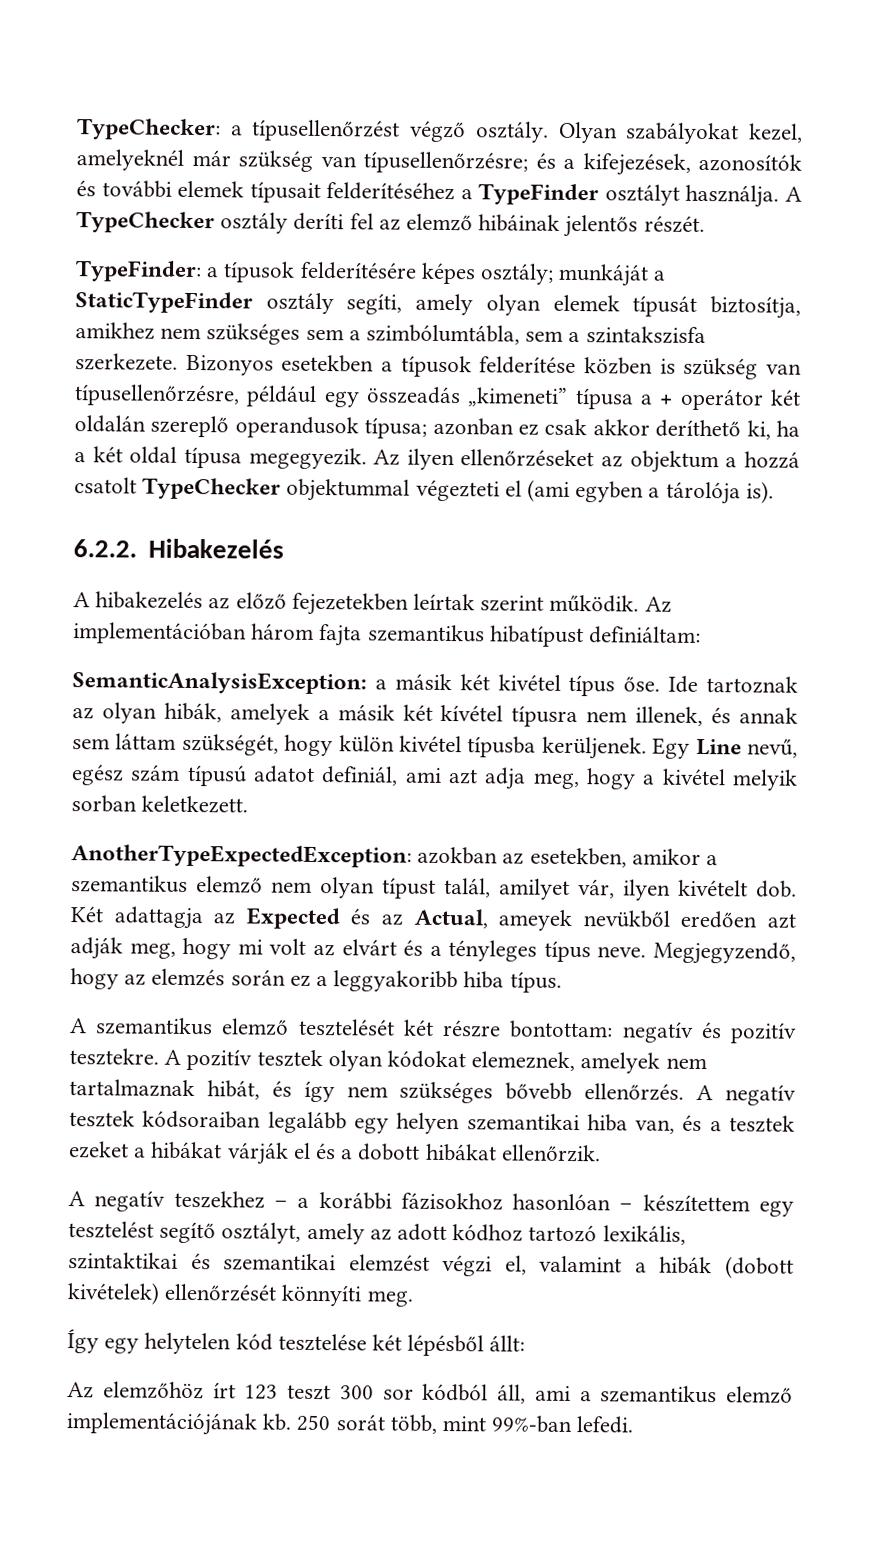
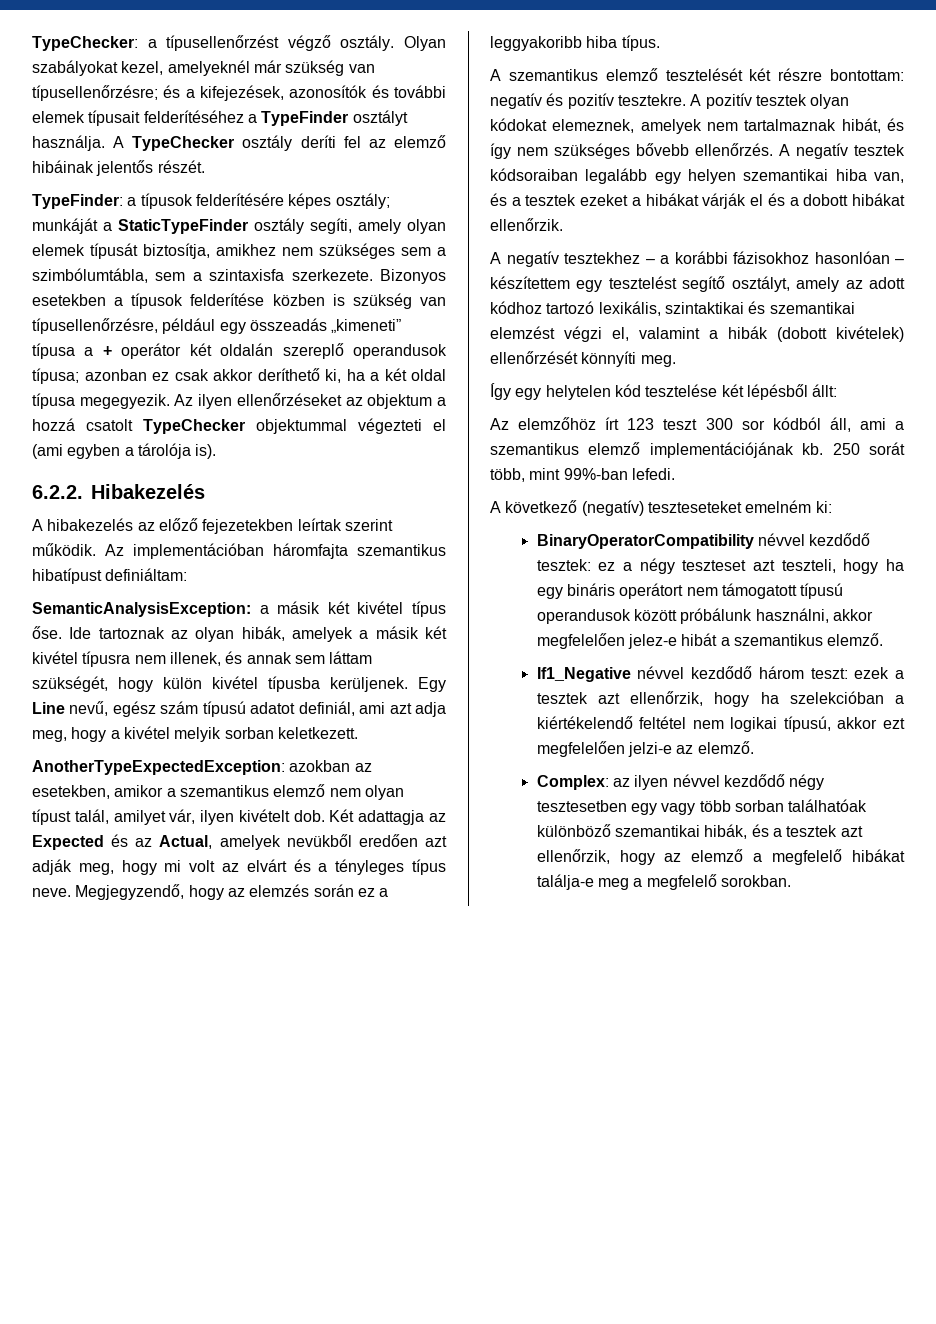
[585,326,706,345] szintakszisfa -> [209,269,285,281] szintaxisfa
[251,623,363,647] három fajta -> [273,543,348,559] háromfajta
[440,704,504,722] kívétel -> [32,651,78,664] kivétel
[498,909,573,932] ameyek -> [219,835,281,850] amelyek
[173,1190,265,1209] teszekhez -> [564,252,640,264] tesztekhez
(634, 1425) none -> [490,500,832,516] [536,533,871,549] [536,558,904,574] [536,583,844,599] [536,608,873,624] [536,633,884,649] [536,666,904,682] [536,691,905,707] [536,716,905,732] [536,741,754,757] [536,774,825,790] [536,799,868,815] [536,824,863,839] [536,849,905,865] [536,874,791,890] // A következő (negatív) teszteseteket emelném ki: // BinaryOperatorCompatibility névvel kezdődő tesztek: ez a négy teszteset azt teszteli, hogy ha egy bináris operátort nem támogatott típusú operandusok között próbálunk használni, akkor megfelelően jelez-e hibát a szemantikus elemző. // If1_Negative névvel kezdődő három teszt: ezek a tesztek azt ellenőrzik, hogy ha szelekcióban a kiértékelendő feltétel nem logikai típusú, akkor ezt megfelelően jelzi-e az elemző. // Complex: az ilyen névvel kezdődő négy tesztesetben egy vagy több sorban találhatóak különböző szemantikai hibák, és a tesztek azt ellenőrzik, hogy az elemző a megfelelő hibákat találja-e meg a megfelelő sorokban.

